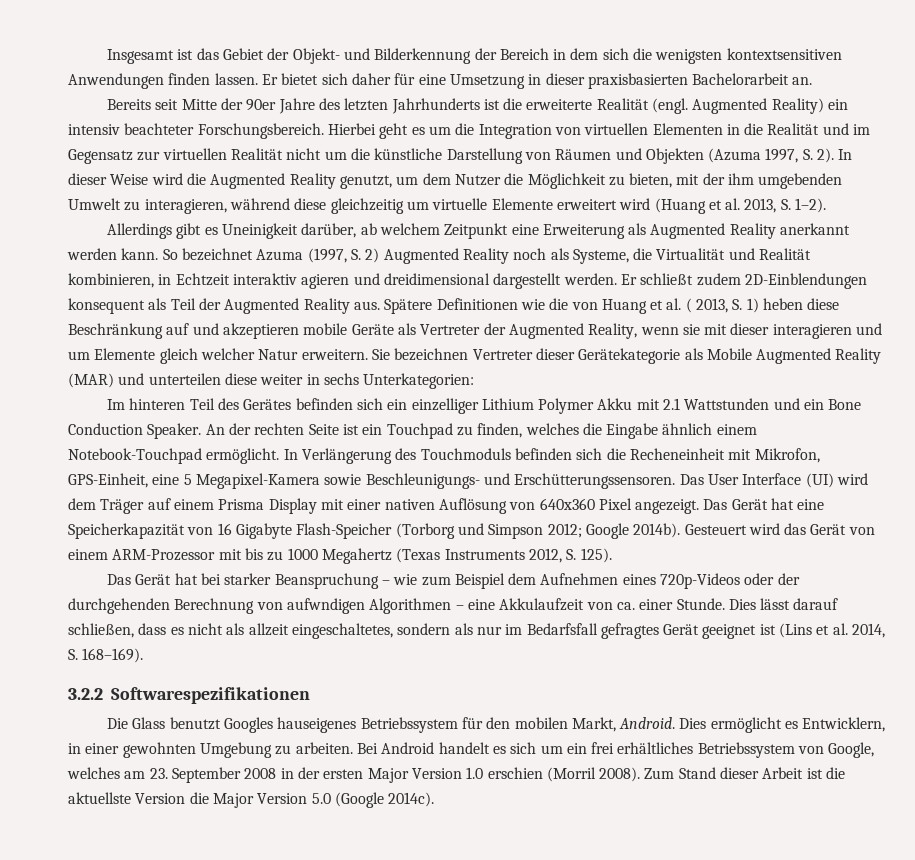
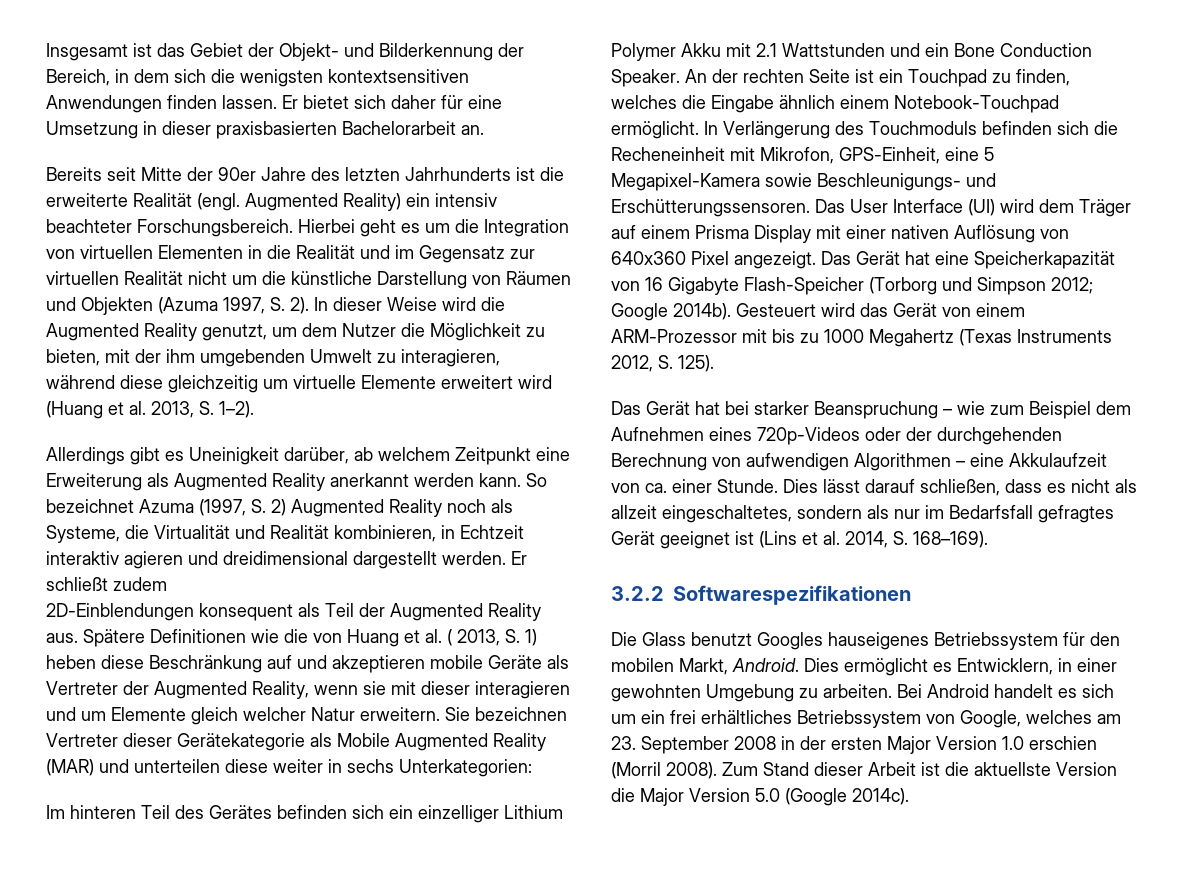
[499,48,549,60] Bereich -> [46,69,110,86] Bereich,
(741, 279) none -> (167, 584) //
[286,598,365,614] aufwndigen -> [746,453,849,471] aufwendigen

